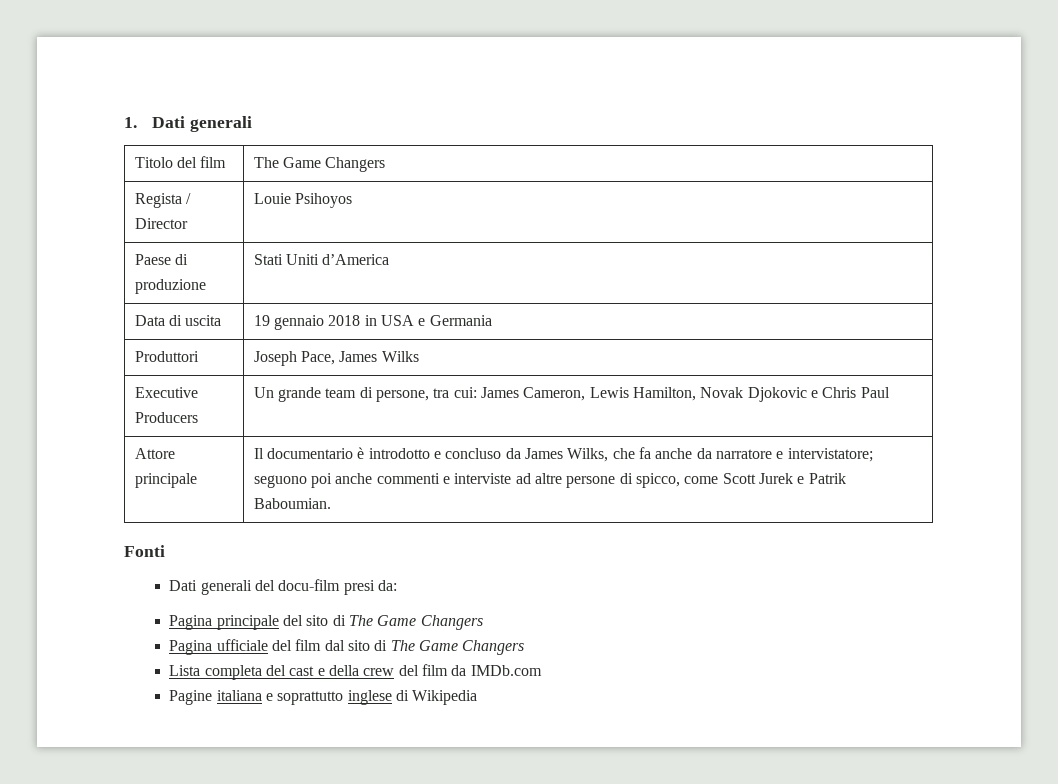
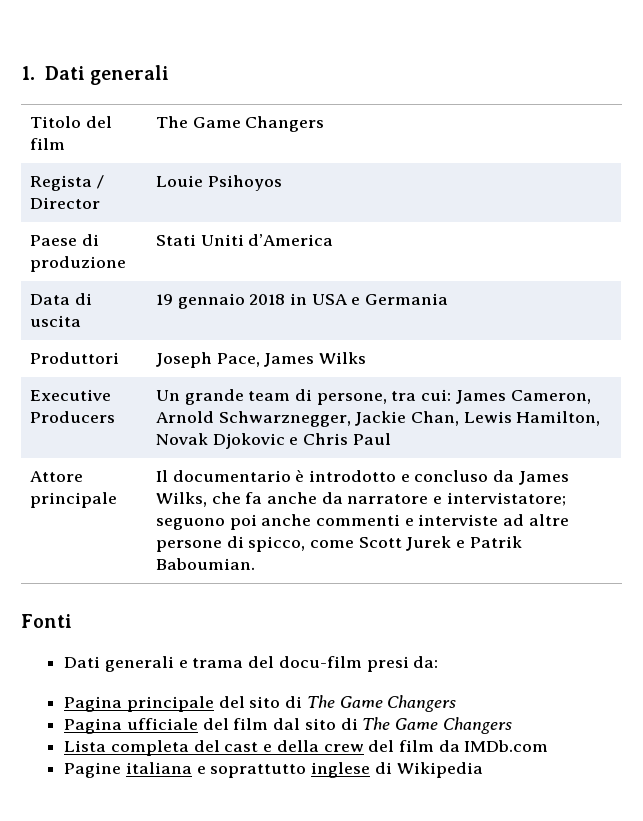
(586, 394) none -> [155,411,460,427] Arnold Schwarznegger, Jackie Chan,
(252, 587) none -> [178,658,244,668] e trama

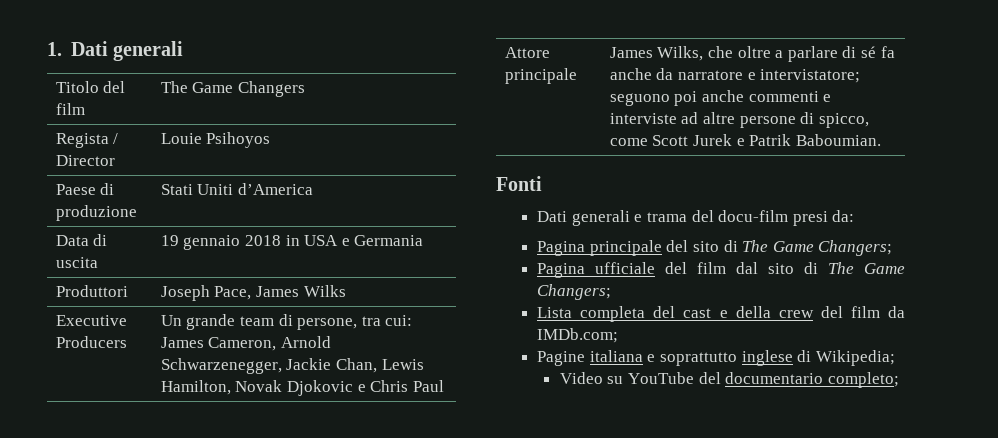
[218,411,351,427] Schwarznegger, -> [160,358,282,374] Schwarzenegger,
[155,470,569,485] [155,492,241,507] Il documentario è introdotto e concluso da James Wilks, che -> [609,46,876,62] James Wilks, che oltre a parlare di sé
[387,695,457,712] Changers -> [818,240,893,256] Changers;
[442,717,512,734] Changers -> [537,284,612,300] Changers;
[464,740,549,752] IMDb.com -> [537,328,619,343] IMDb.com;
[396,762,483,778] Wikipedia -> [815,350,895,366] [559,372,899,388] Wikipedia; // Video su YouTube del documentario completo;

